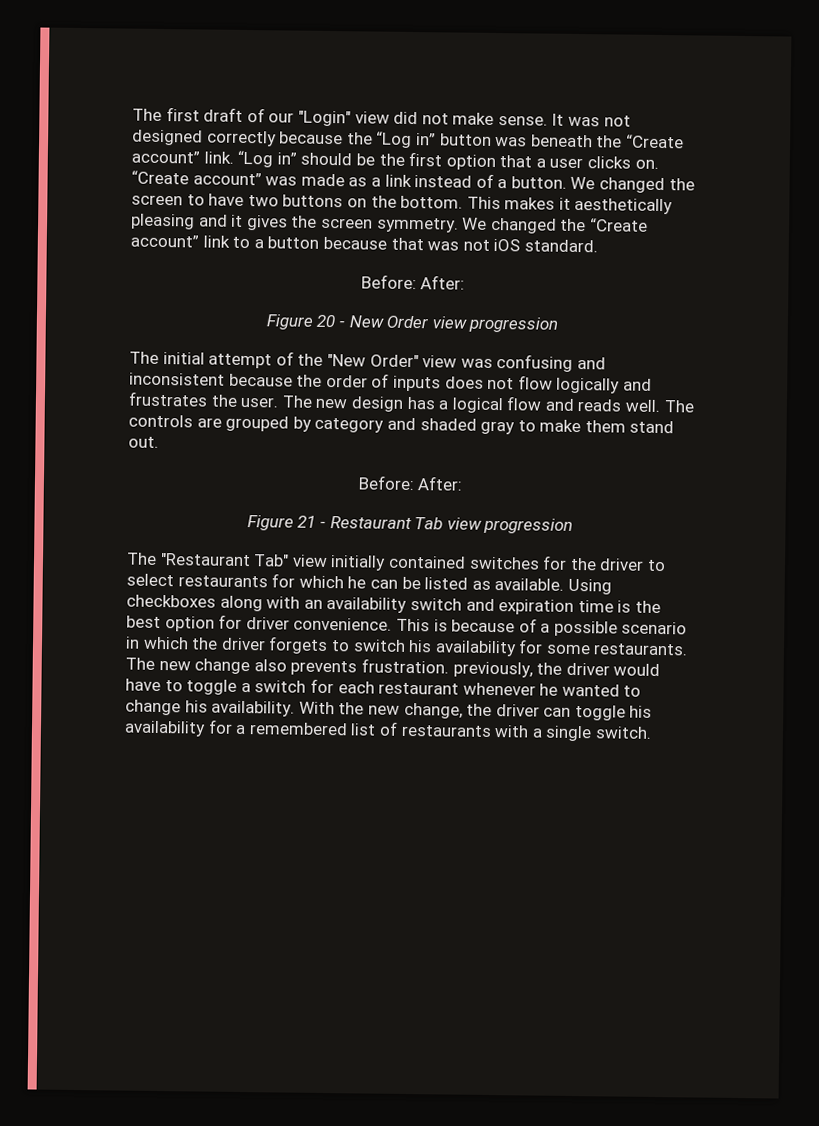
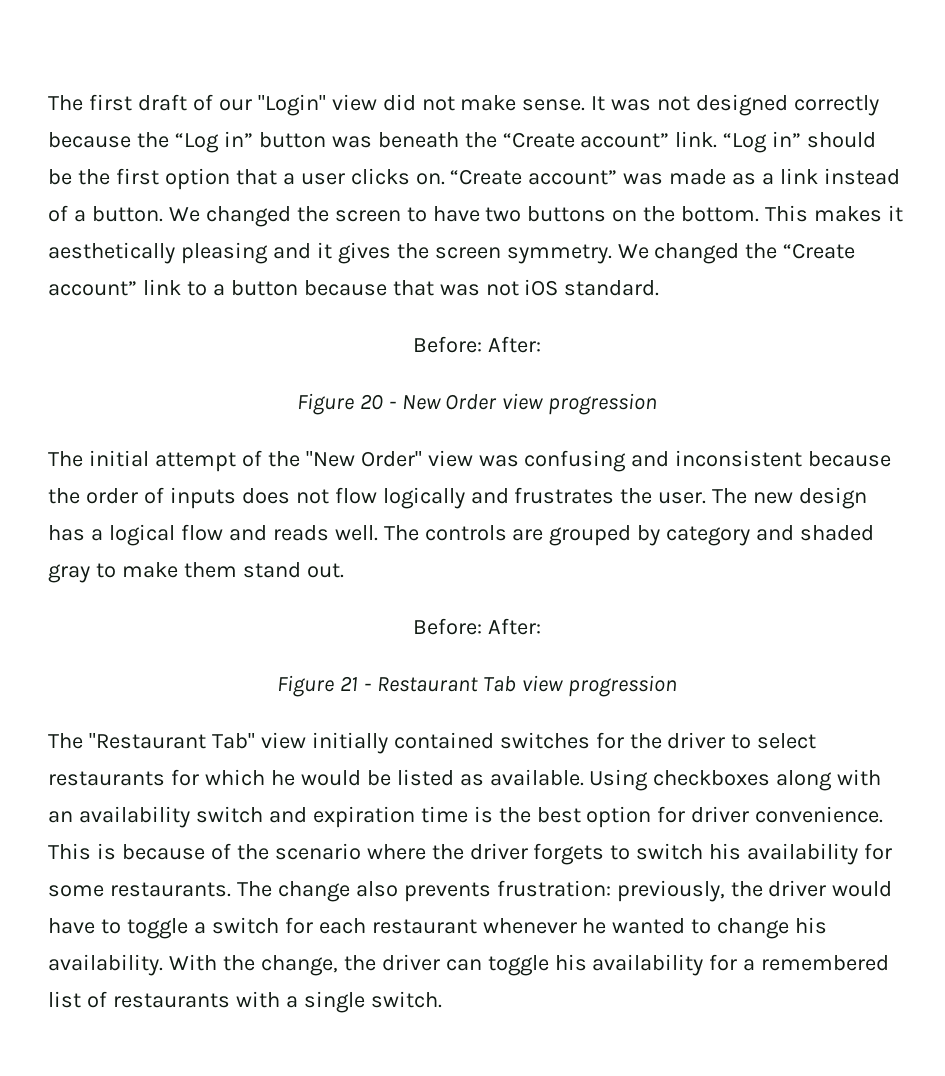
[369,579,398,589] can -> [300,770,361,786] would
[540,620,688,637] [125,636,189,650] a possible scenario in which -> [236,843,426,860] the scenario where
[158,660,191,671] new -> (272, 889) none
[360,658,449,674] frustration. -> [496,880,611,897] frustration:
[367,705,400,715] new -> (255, 963) none

